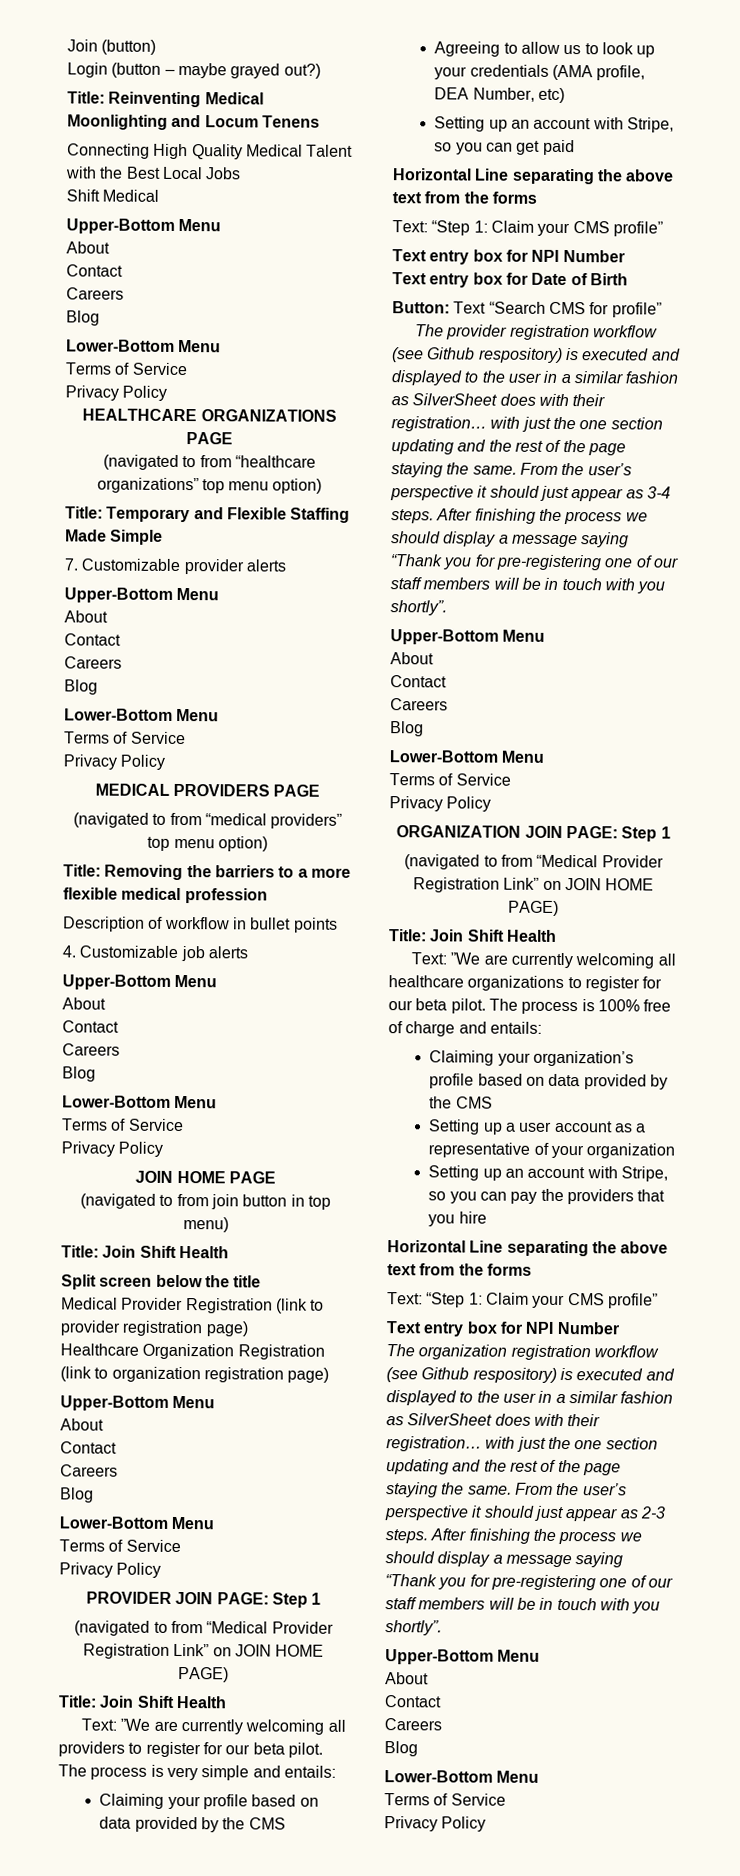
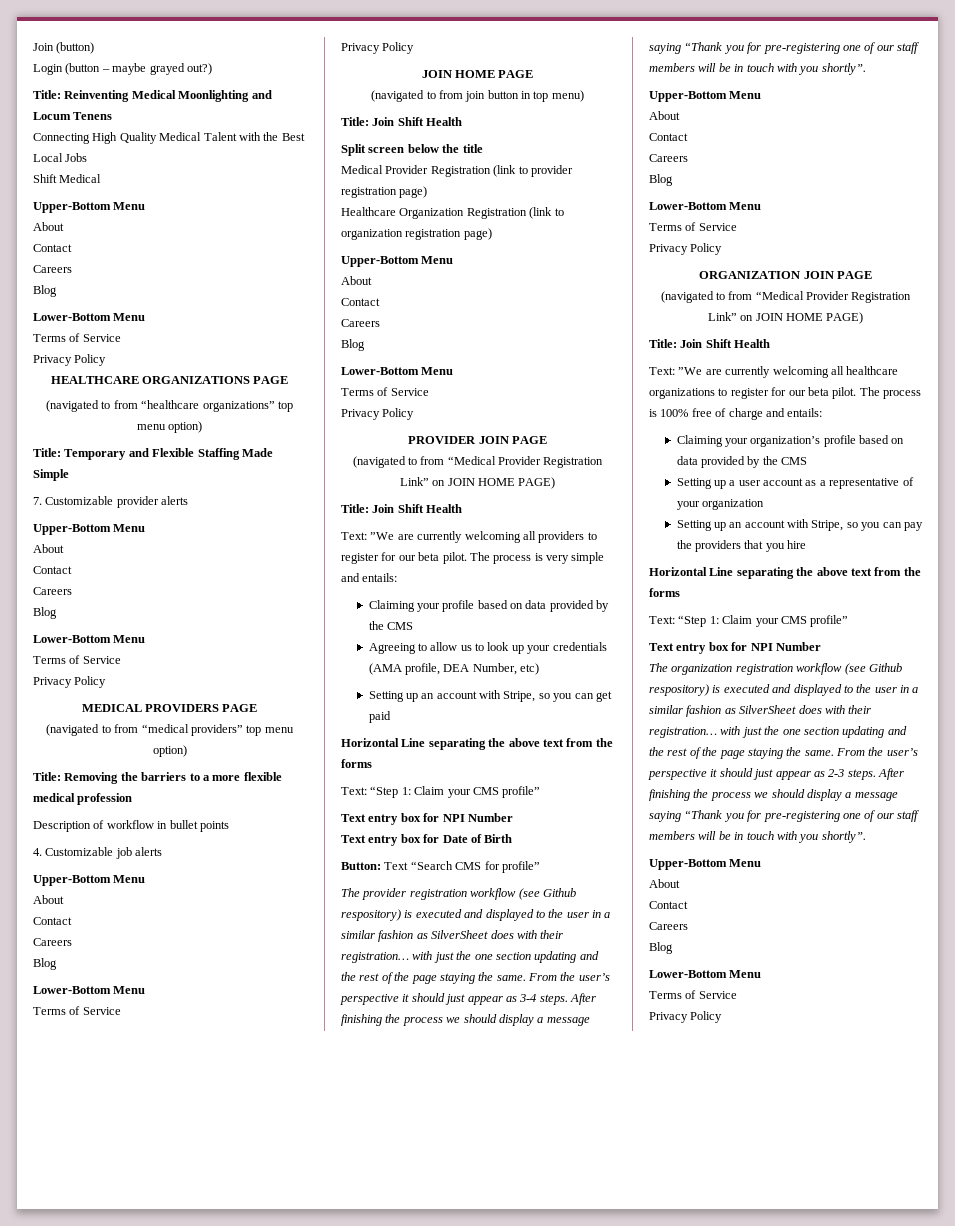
[216,1592,322,1608] PAGE: Step 1 -> [511,436,547,444] PAGE
[566,826,671,842] PAGE: Step 1 -> [836,271,872,279] PAGE

